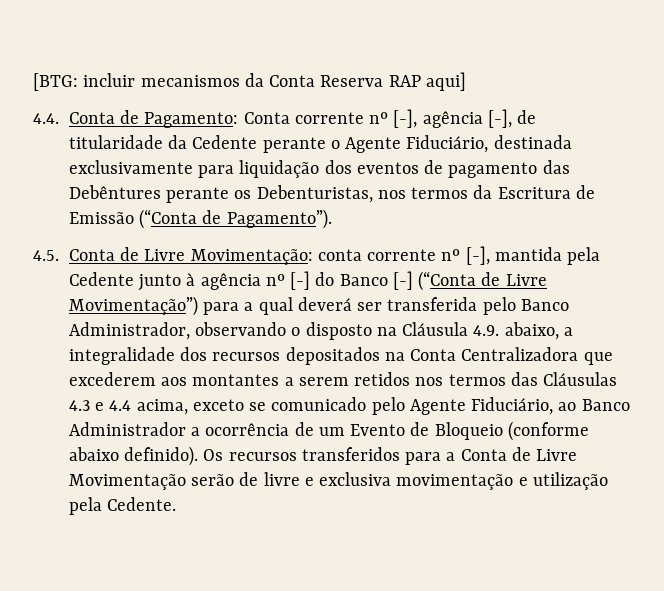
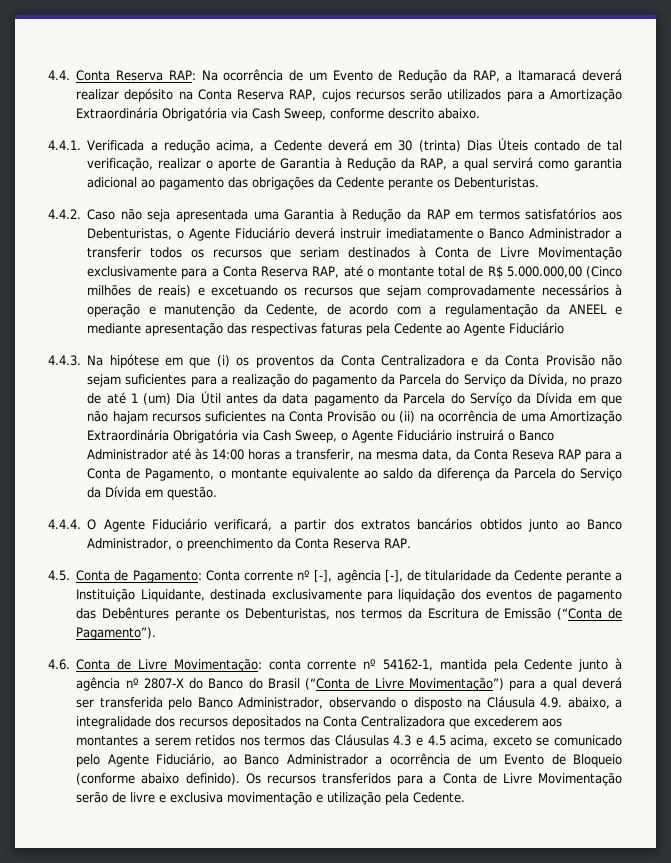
[33,72,466,91] [33,113,59,124] [BTG: incluir mecanismos da Conta Reserva RAP aqui] // 4.4. -> [48,69,623,83] [76,88,623,102] [76,107,481,121] [48,138,622,153] [87,157,622,171] [87,176,540,190] [48,208,622,222] [87,227,622,241] [87,246,623,260] [87,265,622,279] [87,284,622,298] [87,303,622,317] [87,322,565,336] [48,354,622,368] [87,373,622,387] [87,391,622,406] [87,410,623,424] [87,429,555,443] [87,448,622,462] [87,468,622,481] [87,486,218,500] [48,518,622,532] [87,538,412,551] [48,570,70,581] 4.4. Conta Reserva RAP: Na ocorrência de um Evento de Redução da RAP, a Itamaracá deverá realizar depósito na Conta Reserva RAP, cujos recursos serão utilizados para a Amortização Extraordinária Obrigatória via Cash Sweep, conforme descrito abaixo. // 4.4.1. Verificada a redução acima, a Cedente deverá em 30 (trinta) Dias Úteis contado de tal verificação, realizar o aporte de Garantia à Redução da RAP, a qual servirá como garantia adicional ao pagamento das obrigações da Cedente perante os Debenturistas. // 4.4.2. Caso não seja apresentada uma Garantia à Redução da RAP em termos satisfatórios aos Debenturistas, o Agente Fiduciário deverá instruir imediatamente o Banco Administrador a transferir todos os recursos que seriam destinados à Conta de Livre Movimentação exclusivamente para a Conta Reserva RAP, até o montante total de R$ 5.000.000,00 (Cinco milhões de reais) e excetuando os recursos que sejam comprovadamente necessários à operação e manutenção da Cedente, de acordo com a regulamentação da ANEEL e mediante apresentação das respectivas faturas pela Cedente ao Agente Fiduciário // 4.4.3. Na hipótese em que (i) os proventos da Conta Centralizadora e da Conta Provisão não sejam suficientes para a realização do pagamento da Parcela do Serviço da Dívida, no prazo de até 1 (um) Dia Útil antes da data pagamento da Parcela do Servíço da Dívida em que não hajam recursos suficientes na Conta Provisão ou (ii) na ocorrência de uma Amortização Extraordinária Obrigatória via Cash Sweep, o Agente Fiduciário instruirá o Banco Administrador até às 14:00 horas a transferir, na mesma data, da Conta Reseva RAP para a Conta de Pagamento, o montante equivalente ao saldo da diferença da Parcela do Serviço da Dívida em questão. // 4.4.4. O Agente Fiduciário verificará, a partir dos extratos bancários obtidos junto ao Banco Administrador, o preenchimento da Conta Reserva RAP. // 4.5.
[330,135,489,153] o Agente Fiduciário, -> [614,572,622,581] [76,588,205,602] a Instituição Liquidante,
[33,250,59,261] 4.5. -> [48,659,70,670] 4.6.
[465,246,490,265] [-], -> [382,659,433,671] 54162-1,
[290,271,311,290] [-] -> [143,678,184,689] 2807-X
[392,271,413,290] [-] -> [248,678,300,689] do Brasil
[109,400,132,411] 4.4 -> [427,735,446,746] 4.5

